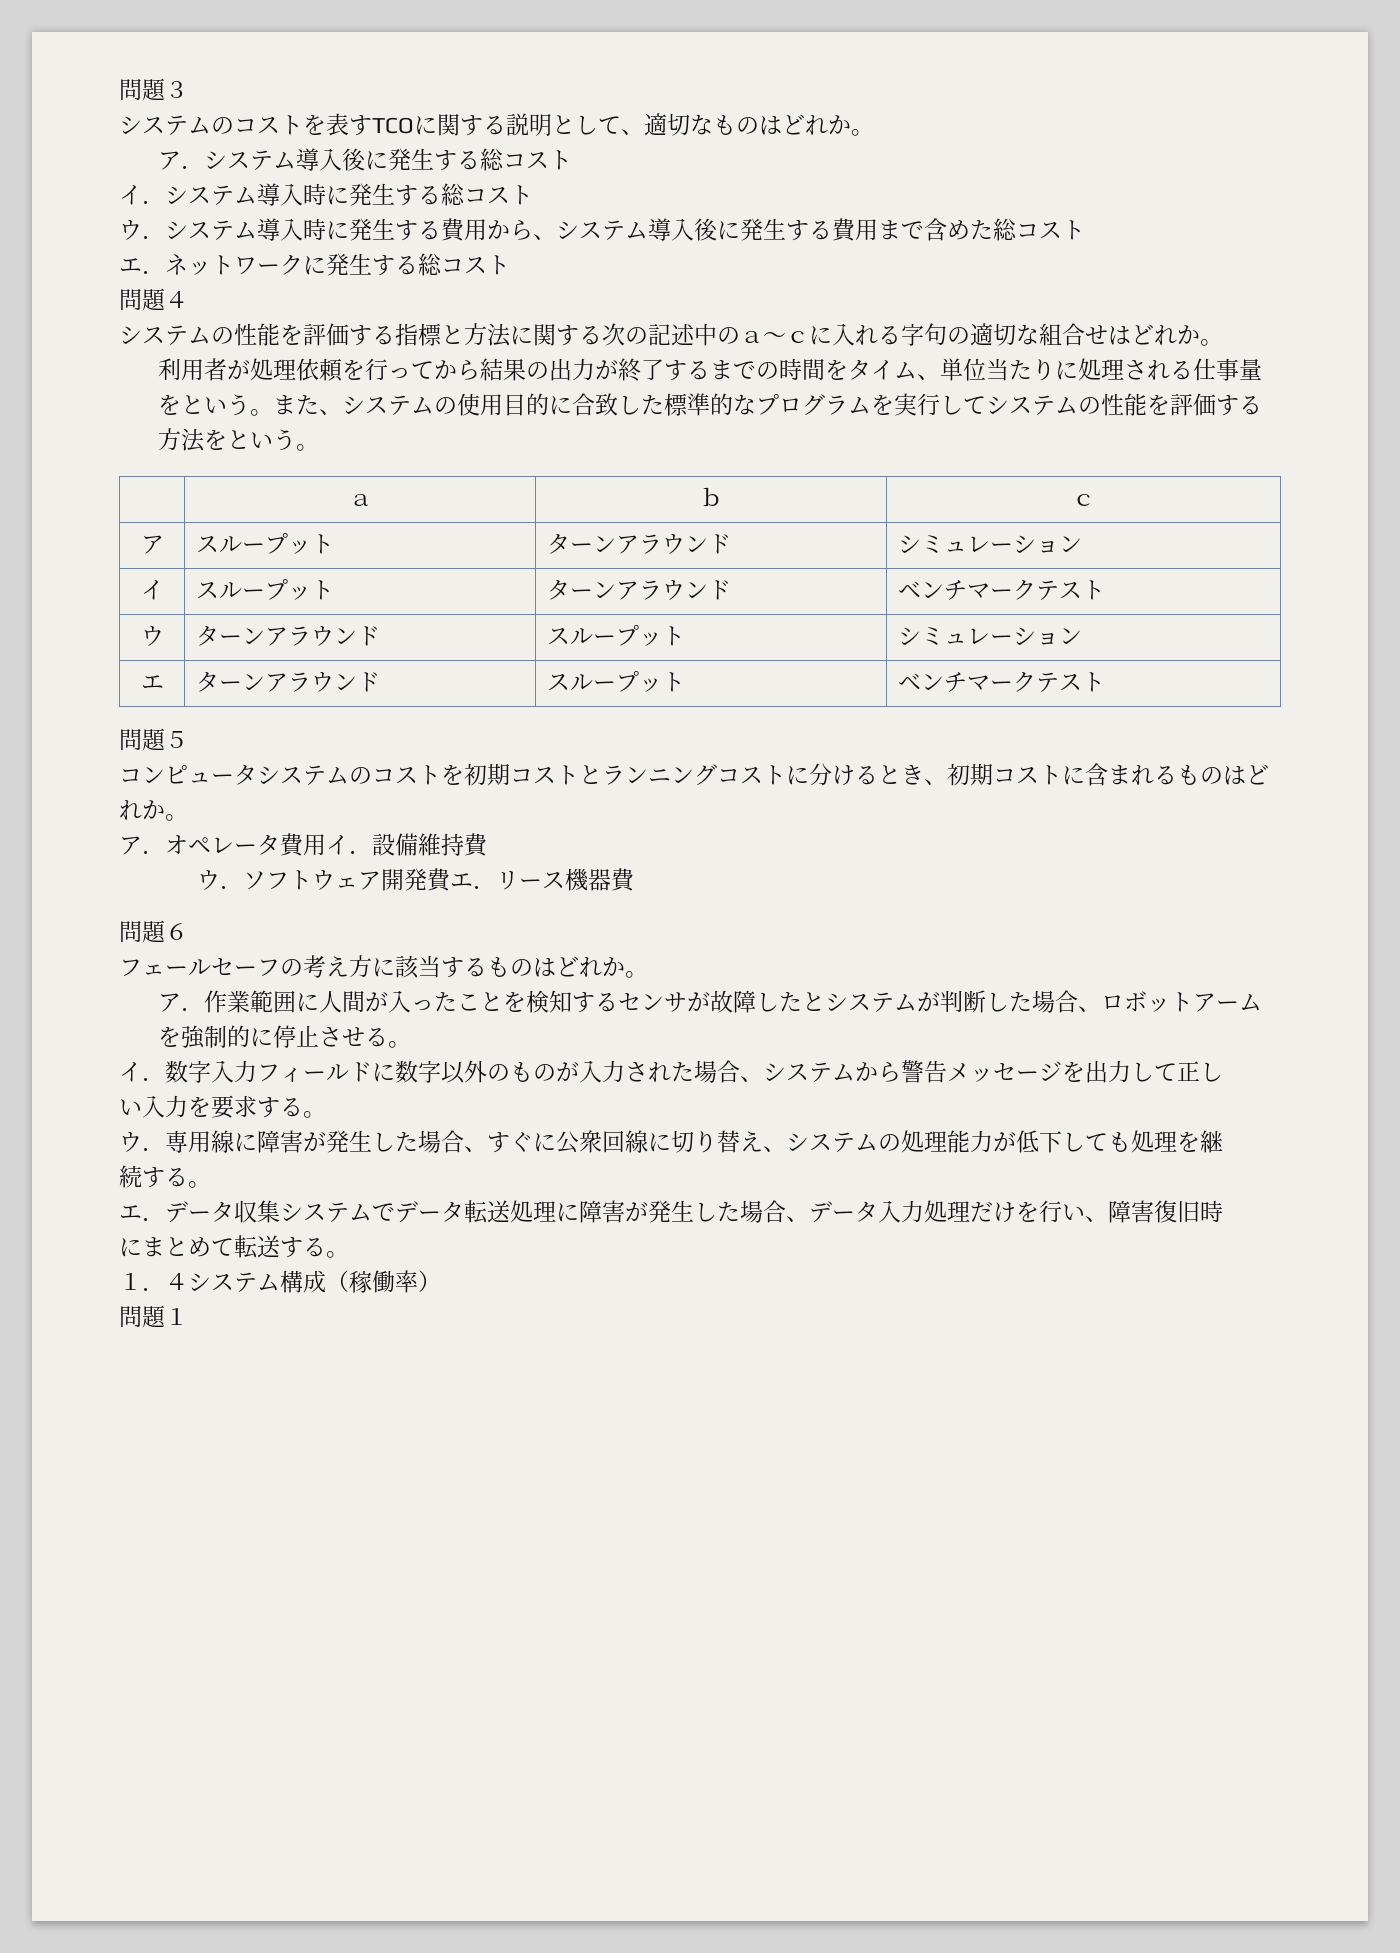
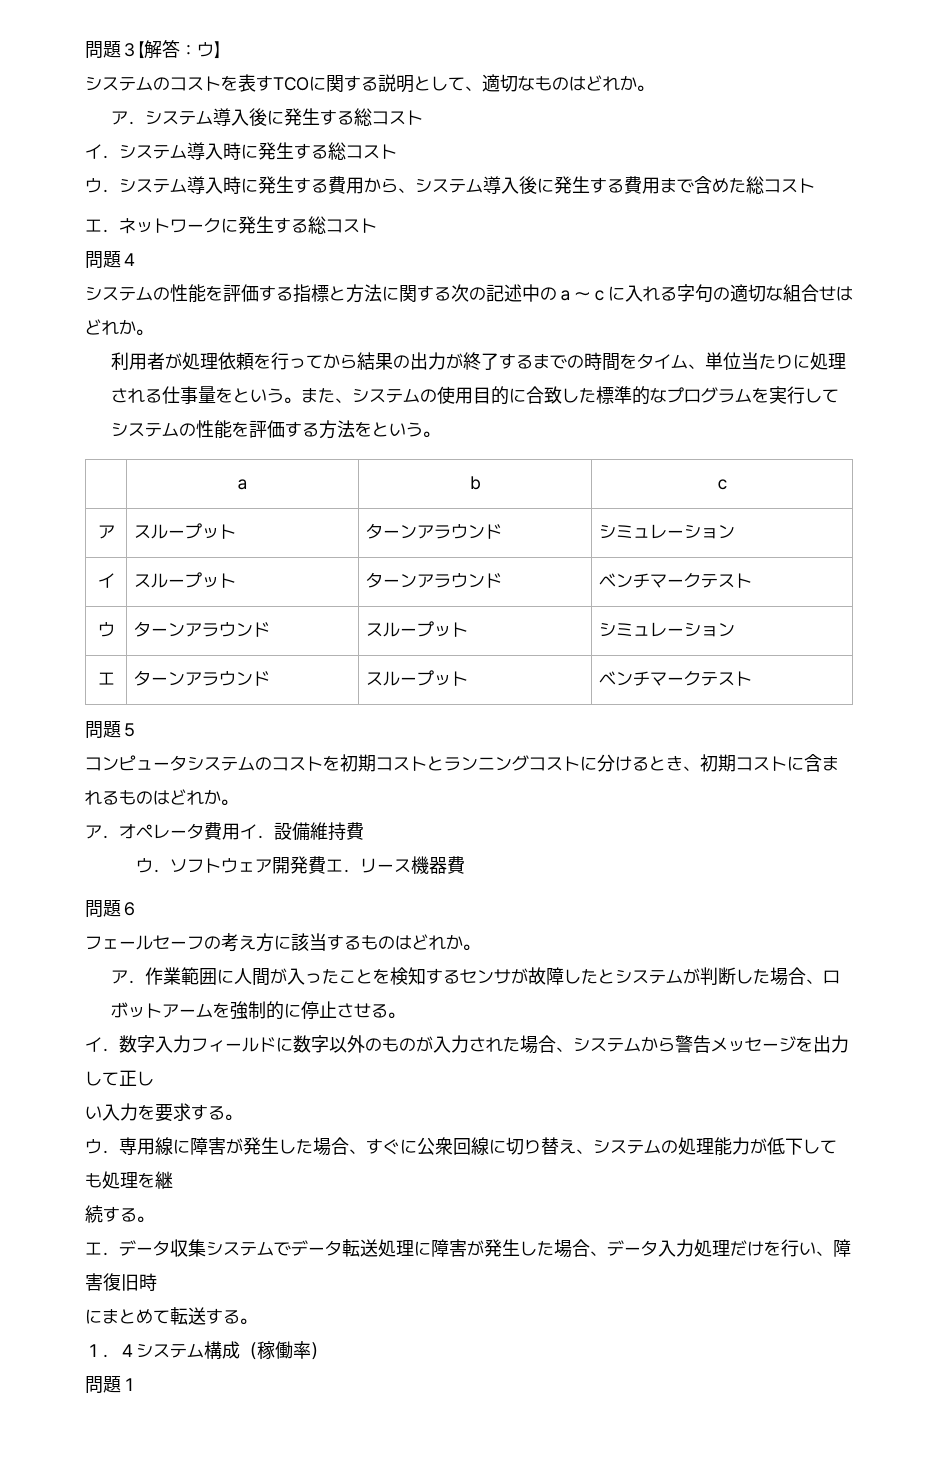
(188, 89) none -> [138,40,220,59] 【解答：ウ】

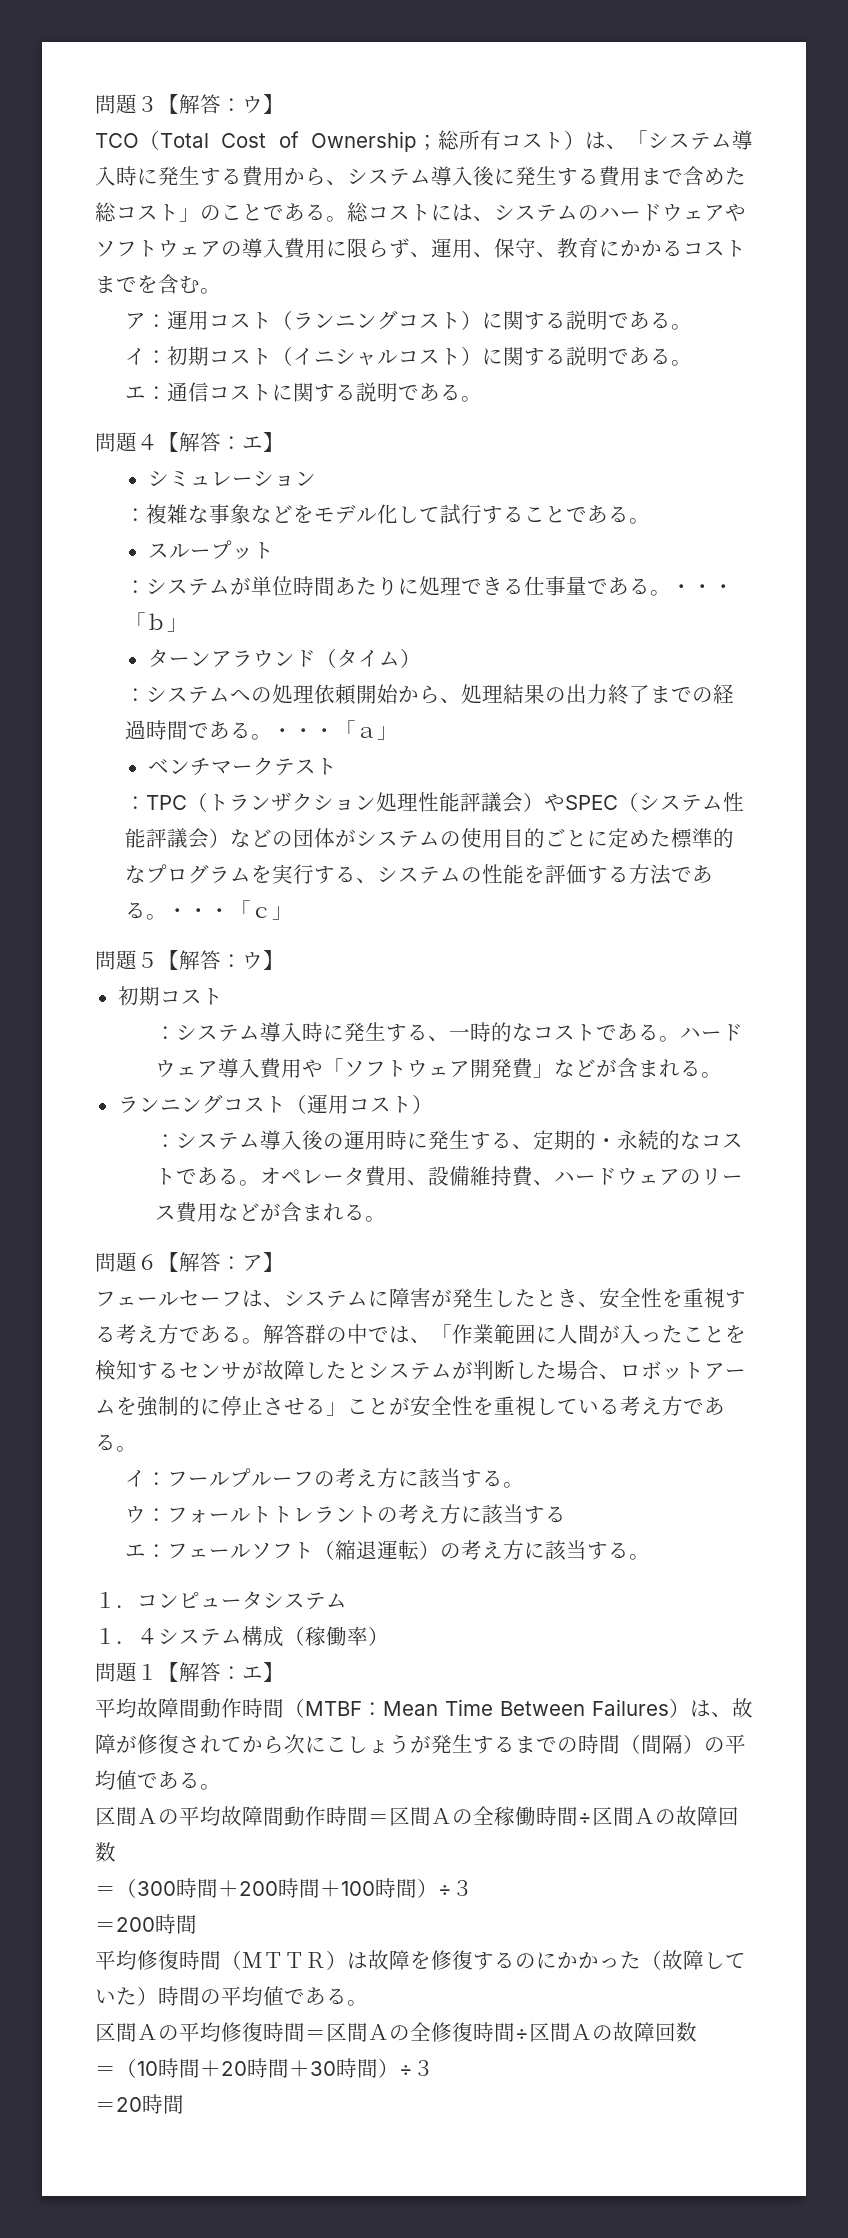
[85,74,654,93] [110,108,423,126] [85,142,397,160] [85,178,119,193] システムのコストを表すTCOに関する説明として、適切なものはどれか。 // ア．システム導入後に発生する総コスト // イ．システム導入時に発生する総コスト // ウ． -> [95,130,648,152] TCO（Total Cost of Ownership；総所有コスト）は、「
[85,216,377,234] [85,251,138,269] [85,284,853,303] [85,319,153,336] [110,352,846,371] [110,386,352,404] // エ．ネットワークに発生する総コスト // 問題４ // システムの性能を評価する指標と方法に関する次の記述中のａ～ｃに入れる字句の適切な組合せはどれか。 // 利用者が処理依頼を行ってから結果の出力が終了するまでの時間をタイム、単位当たりに処理される仕事量をという。また、 -> [179,202,746,222] [95,238,746,259] [95,274,221,294] [125,310,693,330] [125,346,693,366] [125,382,483,402] [95,432,284,452] [147,470,316,487] [125,504,651,524] [147,540,274,560] [125,576,735,596] [125,612,189,632] [147,648,421,668] [125,684,735,705] [125,720,399,740] [147,757,337,776] [125,792,745,813] [125,828,357,849] 」のことである。総コストには、システムのハードウェアやソフトウェアの導入費用に限らず、運用、保守、教育にかかるコストまでを含む。 // ア：運用コスト（ランニングコスト）に関する説明である。 // イ：初期コスト（イニシャルコスト）に関する説明である。 // エ：通信コストに関する説明である。 // 問題４【解答：エ】 // シミュレーション // ：複雑な事象などをモデル化して試行することである。 // スループット // ：システムが単位時間あたりに処理できる仕事量である。・・・「ｂ」 // ターンアラウンド（タイム） // ：システムへの処理依頼開始から、処理結果の出力終了までの経過時間である。・・・「ａ」 // ベンチマークテスト // ：TPC（トランザクション処理性能評議会）やSPEC（システム性能評議会）などの団体が
[508,386,579,404] に合致し -> [545,828,651,848] ごとに定め
[804,388,839,403] して -> [314,866,378,884] する、
[354,421,440,438] [234,479,251,490] [466,476,484,490] [713,479,731,490] [97,525,115,539] [133,523,236,539] [365,523,502,539] [598,524,735,539] [97,573,115,588] [133,572,236,588] [365,572,502,588] [598,573,752,588] [97,622,115,637] [133,621,270,637] [365,621,468,637] [598,622,735,637] [97,672,115,685] [133,670,270,686] [365,670,468,686] [598,671,752,686] [85,721,138,739] [85,754,839,772] [85,789,238,806] [85,822,364,841] [136,858,171,873] をという。 // | ａ | ｂ | ｃ // ア | スループット | ターンアラウンド | シミュレーション // イ | スループット | ターンアラウンド | ベンチマークテスト // ウ | ターンアラウンド | スループット | シミュレーション // エ | ターンアラウンド | スループット | ベンチマークテスト // 問題５ // コンピュータシステムのコストを初期コストとランニングコストに分けるとき、初期コストに含まれるものはどれか。 // ア．オペレータ費用イ．設備維持費 // ウ． -> [671,865,714,883] [125,900,294,920] [95,950,284,970] [117,986,223,1006] [155,1022,744,1042] [155,1058,345,1079] である。・・・「ｃ」 // 問題５【解答：ウ】 // 初期コスト // ：システム導入時に発生する、一時的なコストである。ハードウェア導入費用や「
[326,856,466,874] エ．リース機器費 -> [533,1058,723,1078] [117,1094,433,1114] [155,1130,744,1150] [155,1165,744,1187] [155,1202,387,1223] 」などが含まれる。 // ランニングコスト（運用コスト） // ：システム導入後の運用時に発生する、定期的・永続的なコストである。オペレータ費用、設備維持費、ハードウェアのリース費用などが含まれる。
(138, 909) none -> [158,1252,284,1272] 【解答：ア】
[204,933,480,952] [110,970,145,984] の考え方に該当するものはどれか。 // ア． -> [242,1288,746,1309] [95,1324,452,1344] は、システムに障害が発生したとき、安全性を重視する考え方である。解答群の中では、「
[387,1012,405,1019] [85,1035,849,1054] [85,1070,154,1086] [85,1103,242,1122] [85,1137,837,1156] [85,1171,173,1189] [85,1205,154,1223] [85,1239,851,1258] [85,1273,157,1291] [85,1307,257,1325] 。 // イ．数字入力フィールドに数字以外のものが入力された場合、システムから警告メッセージを出力して正し // い入力を要求する。 // ウ．専用線に障害が発生した場合、すぐに公衆回線に切り替え、システムの処理能力が低下しても処理を継 // 続する。 // エ．データ収集システムでデータ転送処理に障害が発生した場合、データ入力処理だけを行い、障害復旧時 // にまとめて転送する。 -> [326,1396,725,1417] [95,1434,137,1452] [125,1468,525,1489] [125,1504,567,1525] [125,1540,651,1561] [95,1591,347,1610] 」ことが安全性を重視している考え方である。 // イ：フールプルーフの考え方に該当する。 // ウ：フォールトトレラントの考え方に該当する // エ：フェールソフト（縮退運転）の考え方に該当する。 // １．コンピュータシステム
(138, 1384) none -> [158,1662,284,1682] [95,1698,753,1718] [95,1734,746,1754] [95,1770,221,1790] [95,1806,739,1826] [95,1842,116,1862] [95,1878,473,1898] [95,1914,197,1934] [95,1950,746,1970] [95,1986,368,2006] [95,2022,697,2042] [95,2058,434,2078] [95,2094,184,2114] 【解答：エ】 // 平均故障間動作時間（MTBF：Mean Time Between Failures）は、故障が修復されてから次にこしょうが発生するまでの時間（間隔）の平均値である。 // 区間Ａの平均故障間動作時間＝区間Ａの全稼働時間÷区間Ａの故障回数 // ＝（300時間＋200時間＋100時間）÷３ // ＝200時間 // 平均修復時間（ＭＴＴＲ）は故障を修復するのにかかった（故障していた）時間の平均値である。 // 区間Ａの平均修復時間＝区間Ａの全修復時間÷区間Ａの故障回数 // ＝（10時間＋20時間＋30時間）÷３ // ＝20時間

